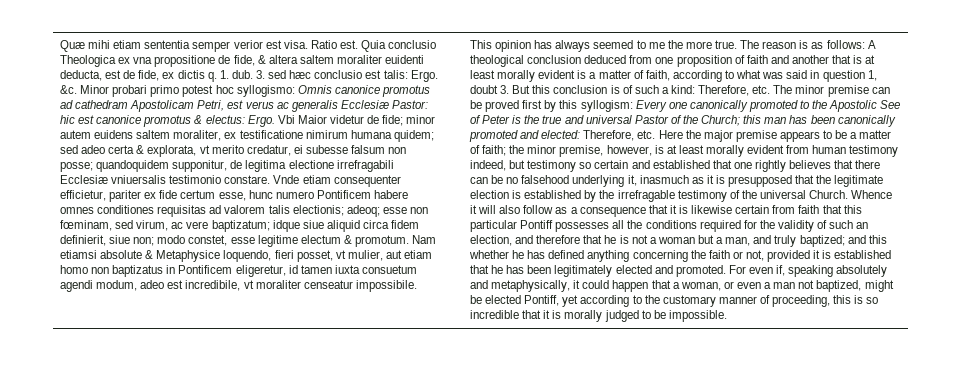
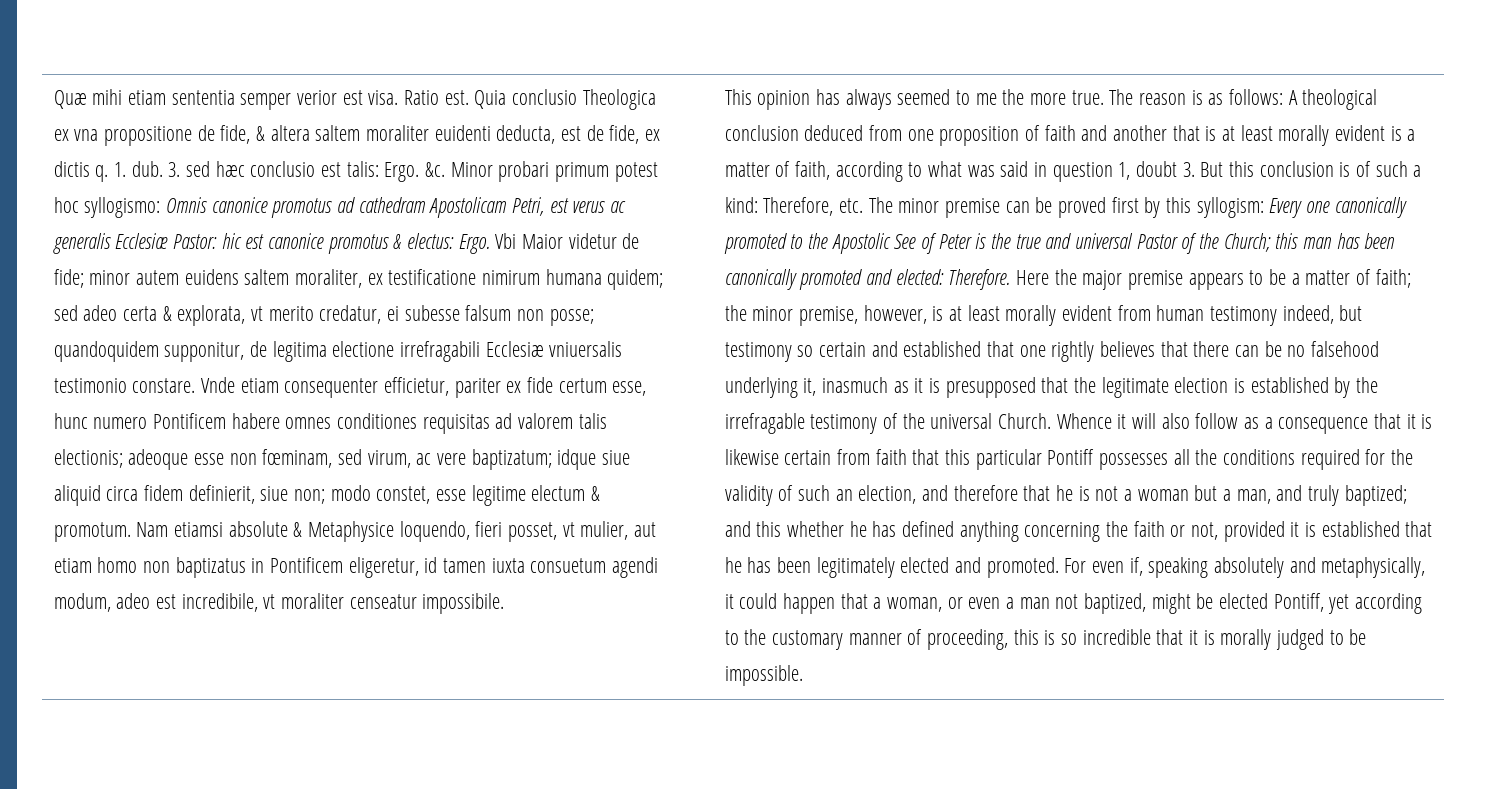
[150,85,180,97] primo -> [554,162,609,182] primum
[346,205,380,217] adeoq; -> [128,449,189,470] adeoque
[583,130,656,141] Therefore, etc. -> [948,269,1011,290] Therefore.

